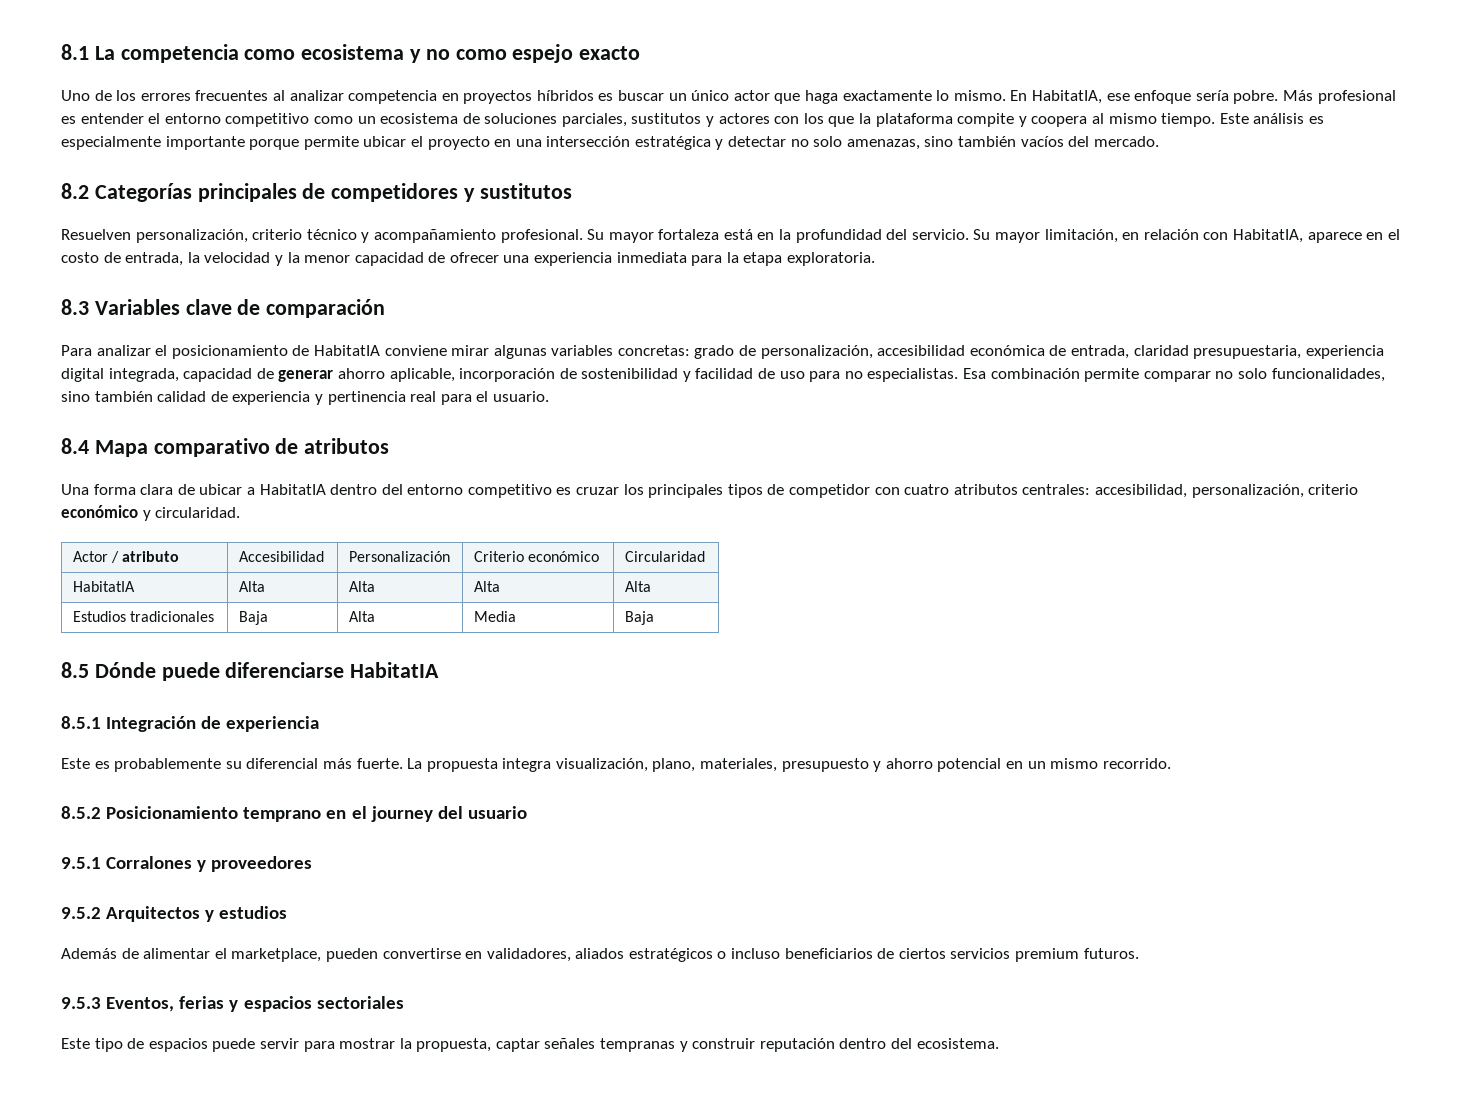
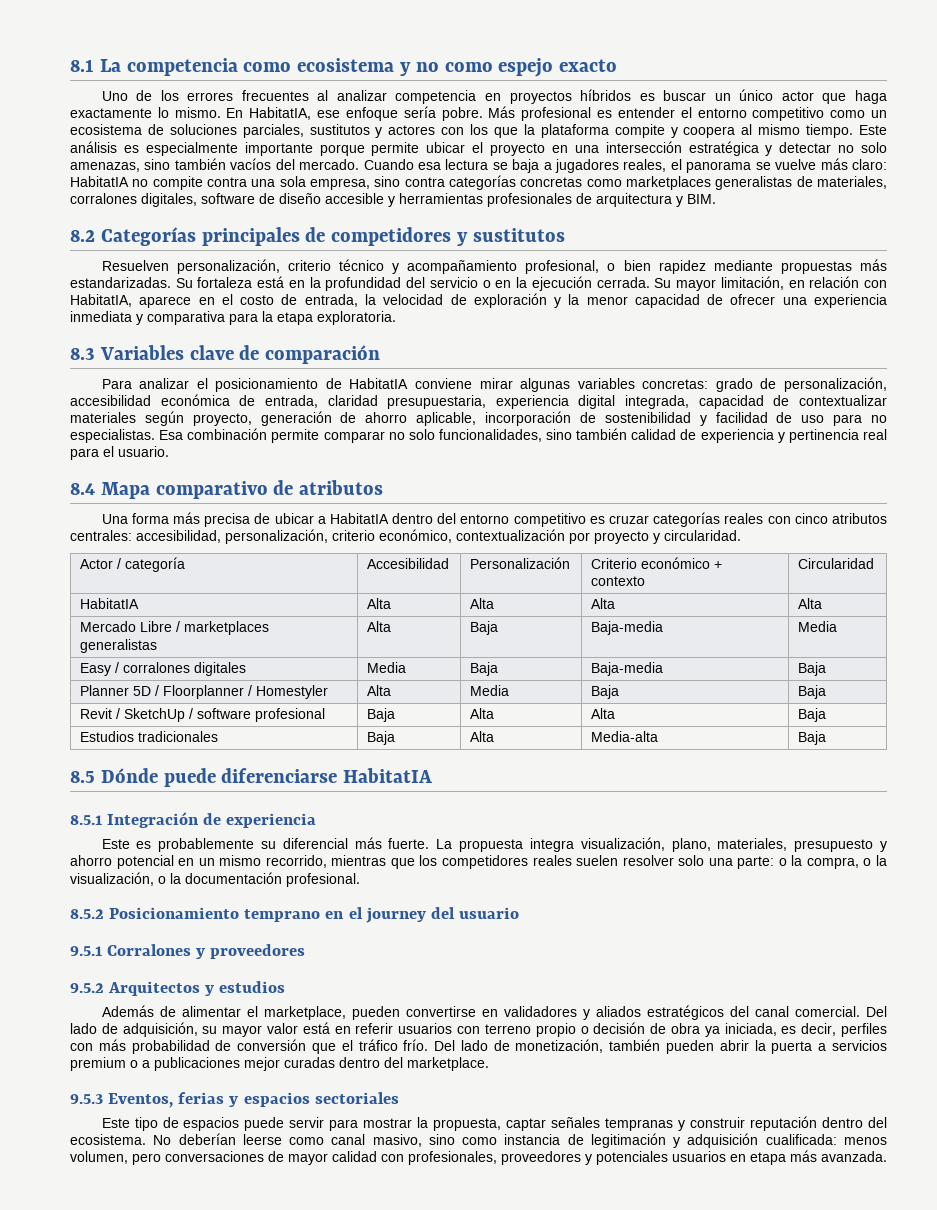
(1159, 141) none -> [363,158,888,173] [70,175,888,190] [70,193,716,207] Cuando esa lectura se baja a jugadores reales, el panorama se vuelve más claro: HabitatIA no compite contra una sola empresa, sino contra categorías concretas como marketplaces generalistas de materiales, corralones digitales, software de diseño accesible y herramientas profesionales de arquitectura y BIM.
[500,229,654,243] profesional. Su mayor -> [525,259,888,274] [70,277,193,288] profesional, o bien rapidez mediante propuestas más estandarizadas. Su
[911,229,969,240] servicio. -> [429,276,650,291] servicio o en la ejecución cerrada.
(271, 257) none -> [450,293,547,308] de exploración
(687, 257) none -> [136,311,225,325] y comparativa
[278,370,334,382] generar -> [798,395,887,406] [70,411,357,426] contextualizar materiales según proyecto, generación de
[140,484,174,495] clara -> [172,512,251,527] más precisa
[623,484,950,498] los principales tipos de competidor con cuatro -> [653,512,828,527] categorías reales con cinco
[61,505,138,518] económico -> [379,529,649,544] económico, contextualización por proyecto
[122,551,180,562] atributo -> [125,557,186,572] categoría
(599, 556) none -> [714,561,723,569] [591,576,646,586] + contexto
(651, 586) none -> [80,621,270,635] [80,639,158,653] [367,621,392,632] [470,621,499,635] [591,621,664,635] [798,621,838,632] [80,662,247,676] [367,662,407,673] [470,662,499,676] [591,662,664,676] [798,662,827,676] [80,685,329,699] [367,685,392,696] [470,685,510,696] [591,685,620,699] [798,685,827,699] [80,708,326,722] [367,708,396,722] [470,708,495,719] [591,708,616,719] [798,708,827,722] // Mercado Libre / marketplaces generalistas | Alta | Baja | Baja-media | Media // Easy / corralones digitales | Media | Baja | Baja-media | Baja // Planner 5D / Floorplanner / Homestyler | Alta | Media | Baja | Baja // Revit / SketchUp / software profesional | Baja | Alta | Alta | Baja
[473,611,516,622] Media -> [591,731,659,742] Media-alta
[1102,758,1171,769] recorrido. -> [265,855,887,869] [70,872,360,887] recorrido, mientras que los competidores reales suelen resolver solo una parte: o la compra, o la visualización, o la documentación profesional.
[486,948,1139,962] validadores, aliados estratégicos o incluso beneficiarios de ciertos servicios premium futuros. -> [503,1005,888,1020] [70,1022,888,1037] [70,1039,887,1054] [70,1057,489,1071] validadores y aliados estratégicos del canal comercial. Del lado de adquisición, su mayor valor está en referir usuarios con terreno propio o decisión de obra ya iniciada, es decir, perfiles con más probabilidad de conversión que el tráfico frío. Del lado de monetización, también pueden abrir la puerta a servicios premium o a publicaciones mejor curadas dentro del marketplace.
(999, 1043) none -> [153,1133,887,1148] [70,1150,887,1165] No deberían leerse como canal masivo, sino como instancia de legitimación y adquisición cualificada: menos volumen, pero conversaciones de mayor calidad con profesionales, proveedores y potenciales usuarios en etapa más avanzada.

